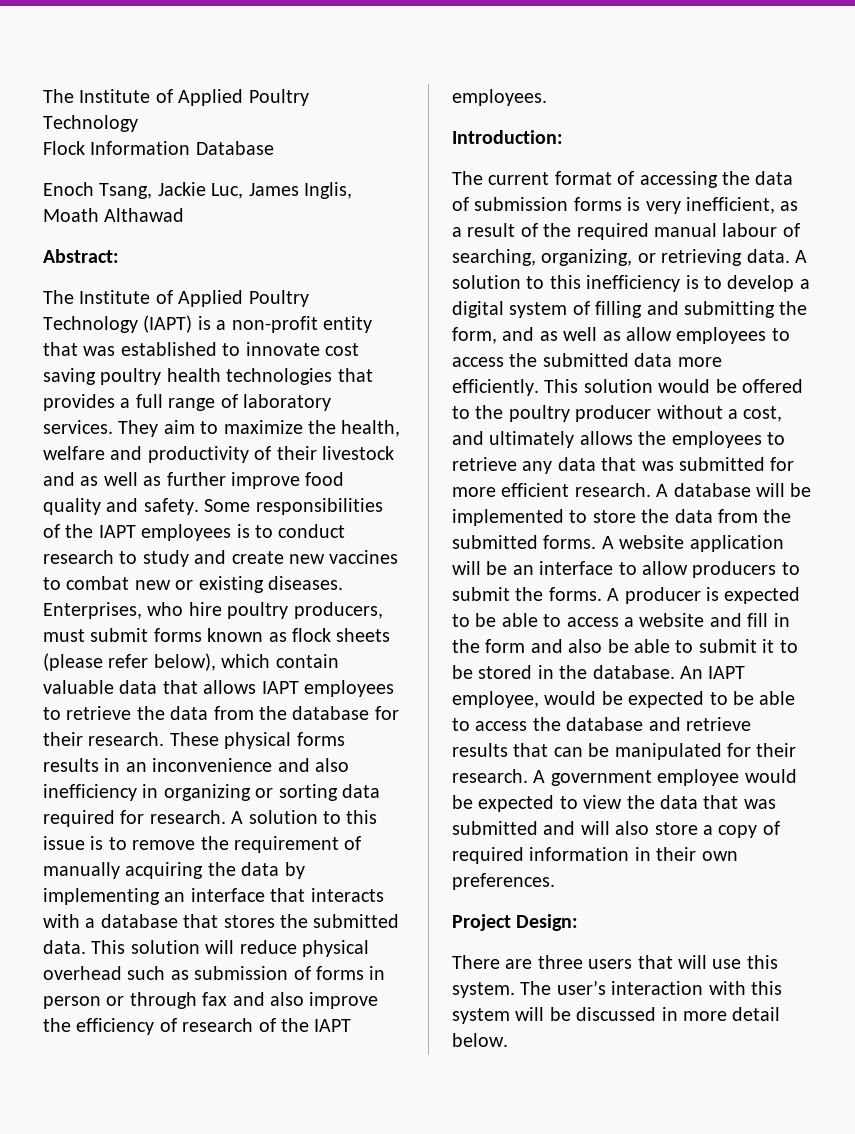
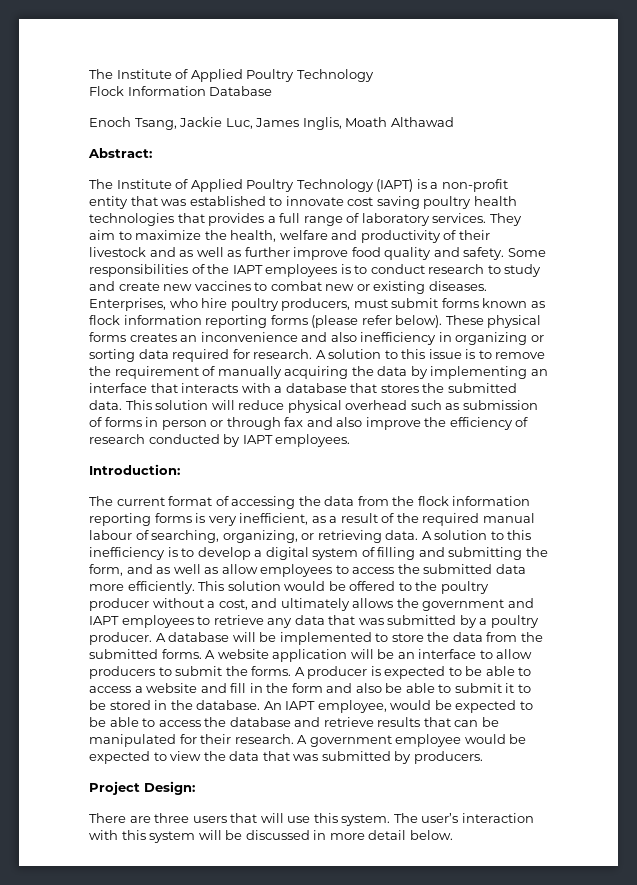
[336,628,391,642] [43,653,339,671] [43,680,394,697] [43,706,399,720] [43,732,165,746] sheets (please refer below), which contain valuable data that allows IAPT employees to retrieve the data from the database for their research. -> [123,315,443,328] information reporting forms (please refer below).
[43,758,121,772] results in -> [129,333,177,342] creates
[258,1018,309,1032] of the -> [148,434,241,447] conducted by
[452,197,569,211] of submission -> [357,496,531,506] [89,513,151,526] from the flock information reporting
(667, 438) none -> [422,598,534,611] [89,616,119,625] government and IAPT
[770,457,795,471] [452,483,651,497] for more efficient research. -> [459,615,539,628] [89,632,152,645] by a poultry producer.
[543,821,780,838] [452,847,738,864] [452,873,555,890] and will also store a copy of required information in their own preferences. -> [394,751,483,764] by producers.

